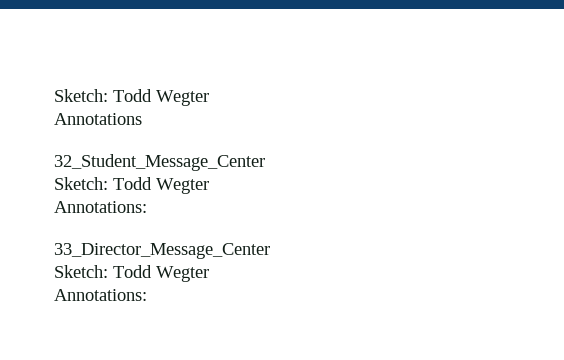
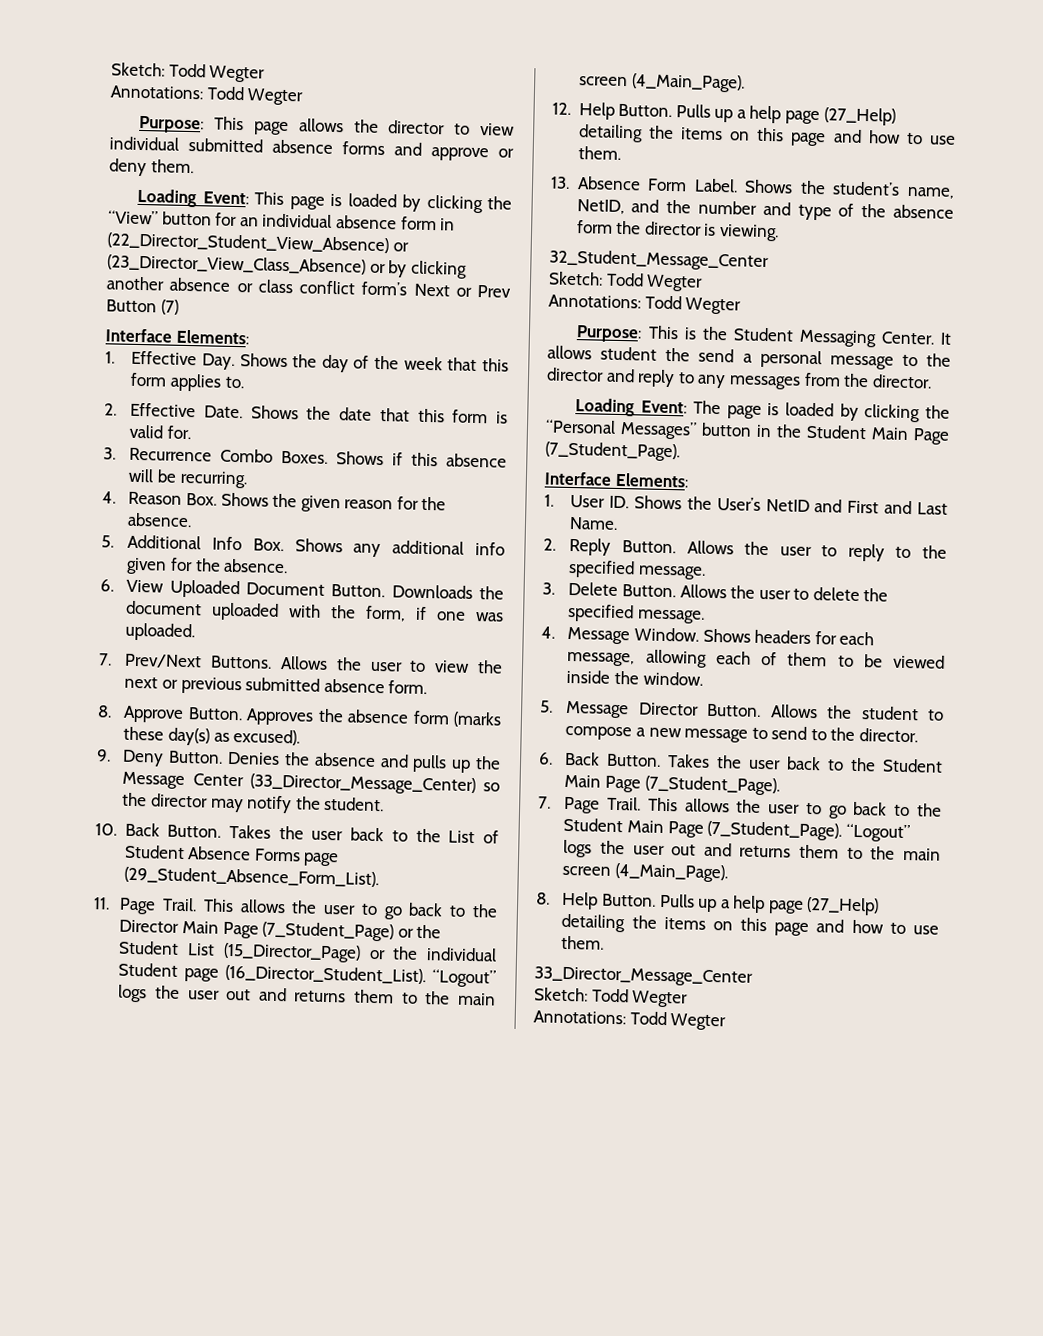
[54,89,209,106] [54,113,142,125] Sketch: Todd Wegter // Annotations -> [111,62,266,83] [110,85,304,106] [139,115,515,136] [109,136,514,162] [109,158,194,177] [137,188,512,214] [108,210,456,231] [107,232,409,254] [107,254,467,279] [106,276,511,298] [106,299,179,315] [105,328,249,345] [105,350,509,373] [130,372,244,392] [104,402,508,424] [129,424,191,440] [103,447,507,468] [128,468,248,489] [102,491,447,513] [127,512,193,528] [101,534,505,558] [126,557,289,575] [100,579,504,600] [126,600,504,622] [125,622,196,642] [98,653,503,674] [124,676,428,695] [97,705,502,728] [123,726,301,746] [96,749,501,773] [122,771,500,796] [122,792,385,814] [95,822,499,844] [123,844,340,867] [123,866,380,888] [93,897,498,920] [119,919,442,942] [118,940,497,963] [118,962,496,988] [117,984,496,1006] [579,73,745,93] [552,102,896,126] [577,124,956,147] [577,146,621,160] [550,176,955,199] [576,199,954,221] [576,220,779,242] Sketch: Todd Wegter // Annotations: Todd Wegter // Purpose: This page allows the director to view individual submitted absence forms and approve or deny them. // Loading Event: This page is loaded by clicking the “View” button for an individual absence form in (22_Director_Student_View_Absence) or (23_Director_View_Class_Absence) or by clicking another absence or class conflict form’s Next or Prev Button (7) // Interface Elements: // 1. Effective Day. Shows the day of the week that this form applies to. // 2. Effective Date. Shows the date that this form is valid for. // 3. Recurrence Combo Boxes. Shows if this absence will be recurring. // 4. Reason Box. Shows the given reason for the absence. // 5. Additional Info Box. Shows any additional info given for the absence. // 6. View Uploaded Document Button. Downloads the document uploaded with the form, if one was uploaded. // 7. Prev/Next Buttons. Allows the user to view the next or previous submitted absence form. // 8. Approve Button. Approves the absence form (marks these day(s) as excused). // 9. Deny Button. Denies the absence and pulls up the Message Center (33_Director_Message_Center) so the director may notify the student. // 10. Back Button. Takes the user back to the List of Student Absence Forms page (29_Student_Absence_Form_List). // 11. Page Trail. This allows the user to go back to the Director Main Page (7_Student_Page) or the Student List (15_Director_Page) or the individual Student page (16_Director_Student_List). “Logout” logs the user out and returns them to the main screen (4_Main_Page). // 12. Help Button. Pulls up a help page (27_Help) detailing the items on this page and how to use them. // 13. Absence Form Label. Shows the student’s name, NetID, and the number and type of the absence form the director is viewing.
(147, 207) none -> [644,295,742,315] [576,325,952,348] [547,345,951,370] [546,367,932,390] [575,398,950,423] [545,419,950,445] [545,441,680,462] [544,471,689,488] [544,494,948,515] [569,516,619,530] [543,537,947,562] [568,559,706,580] [542,581,889,602] [567,603,705,624] [541,626,875,646] [567,649,945,669] [566,669,703,686] [540,700,944,721] [565,725,919,743] [539,751,943,773] [564,774,780,796] [538,796,942,819] [563,817,910,843] [563,839,941,861] [562,862,728,883] [536,891,880,916] [561,913,939,937] [561,935,605,950] Todd Wegter // Purpose: This is the Student Messaging Center. It allows student the send a personal message to the director and reply to any messages from the director. // Loading Event: The page is loaded by clicking the “Personal Messages” button in the Student Main Page (7_Student_Page). // Interface Elements: // 1. User ID. Shows the User’s NetID and First and Last Name. // 2. Reply Button. Allows the user to reply to the specified message. // 3. Delete Button. Allows the user to delete the specified message. // 4. Message Window. Shows headers for each message, allowing each of them to be viewed inside the window. // 5. Message Director Button. Allows the student to compose a new message to send to the director. // 6. Back Button. Takes the user back to the Student Main Page (7_Student_Page). // 7. Page Trail. This allows the user to go back to the Student Main Page (7_Student_Page). “Logout” logs the user out and returns them to the main screen (4_Main_Page). // 8. Help Button. Pulls up a help page (27_Help) detailing the items on this page and how to use them.
(147, 295) none -> [629,1011,727,1031] Todd Wegter

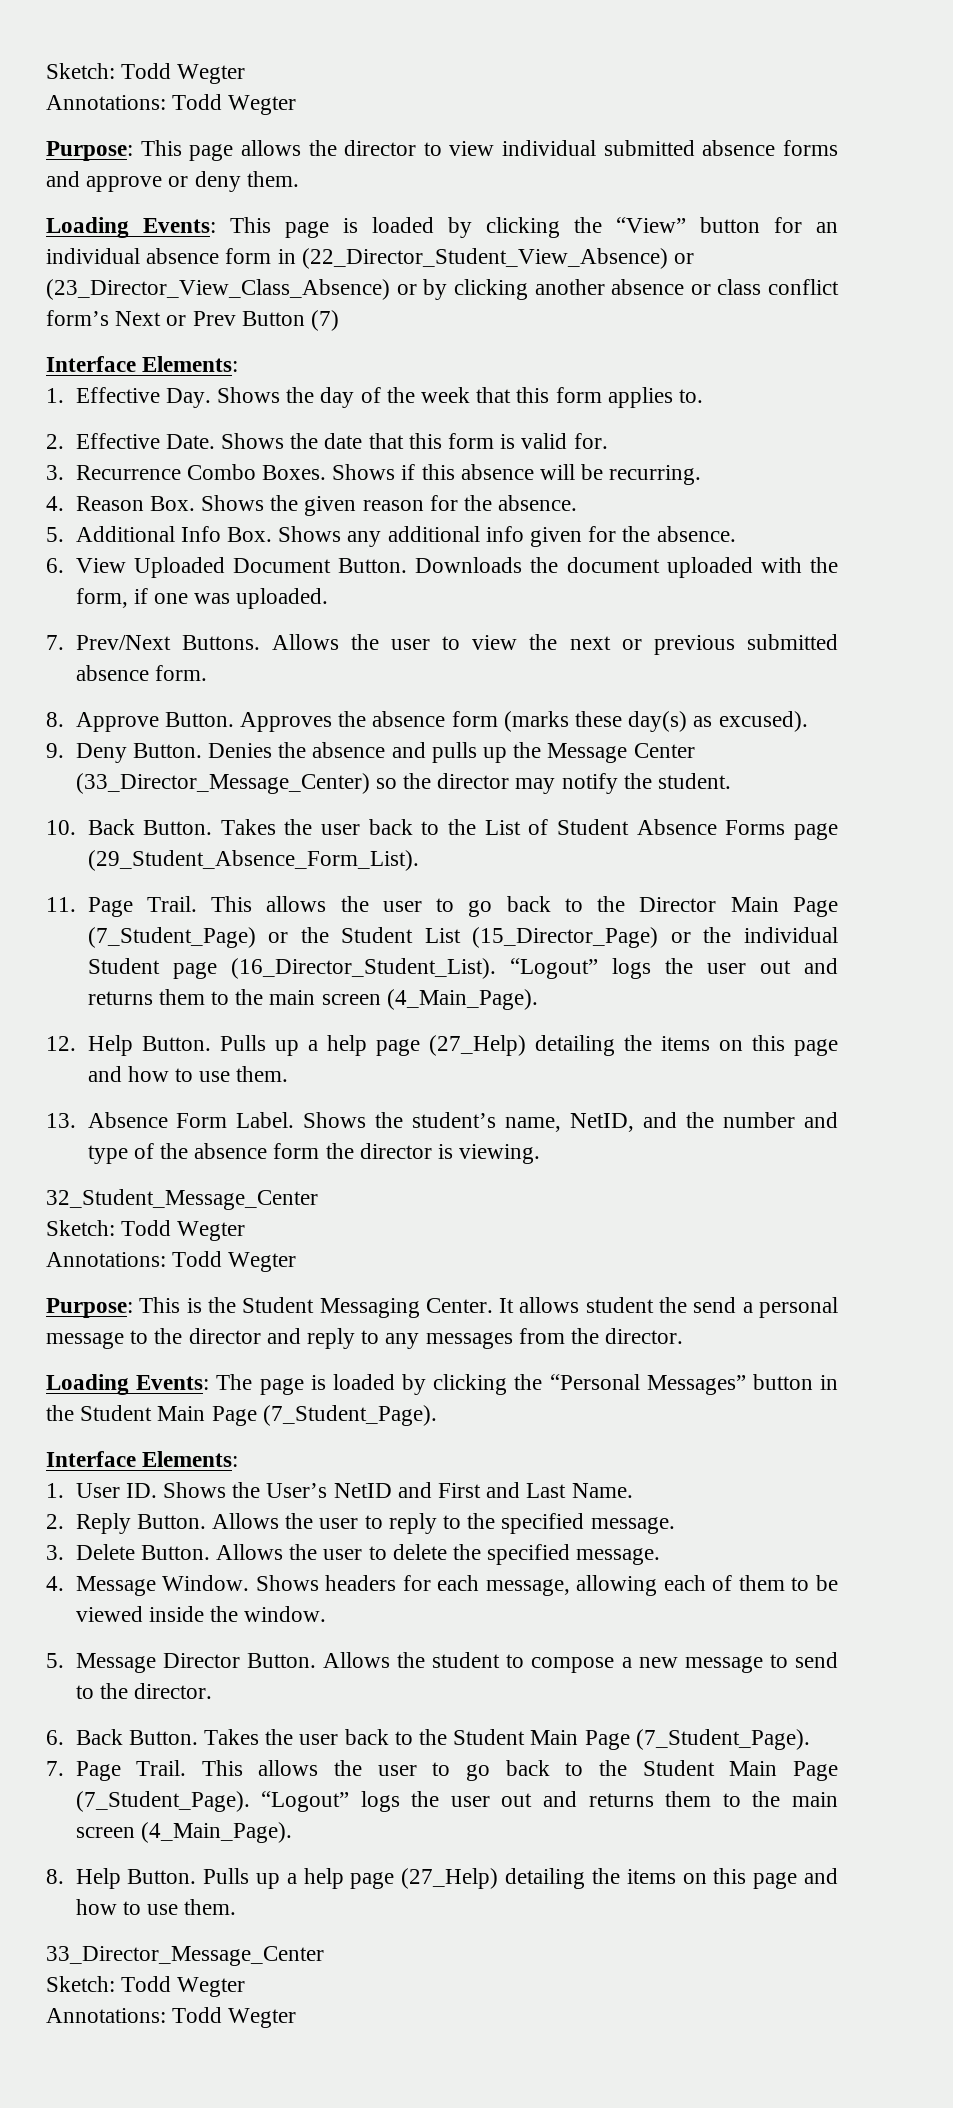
[202,191,249,205] Event: -> [143,218,216,233] Events:
[641,400,688,414] Event: -> [136,1375,210,1390] Events:

